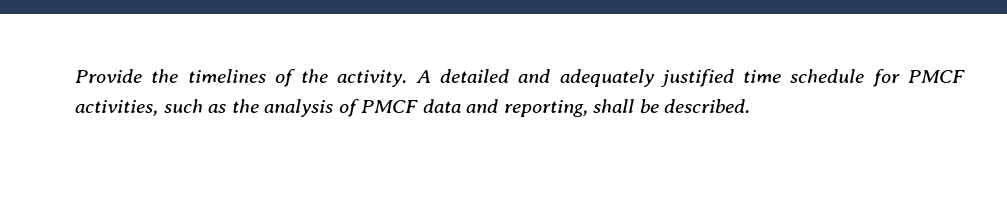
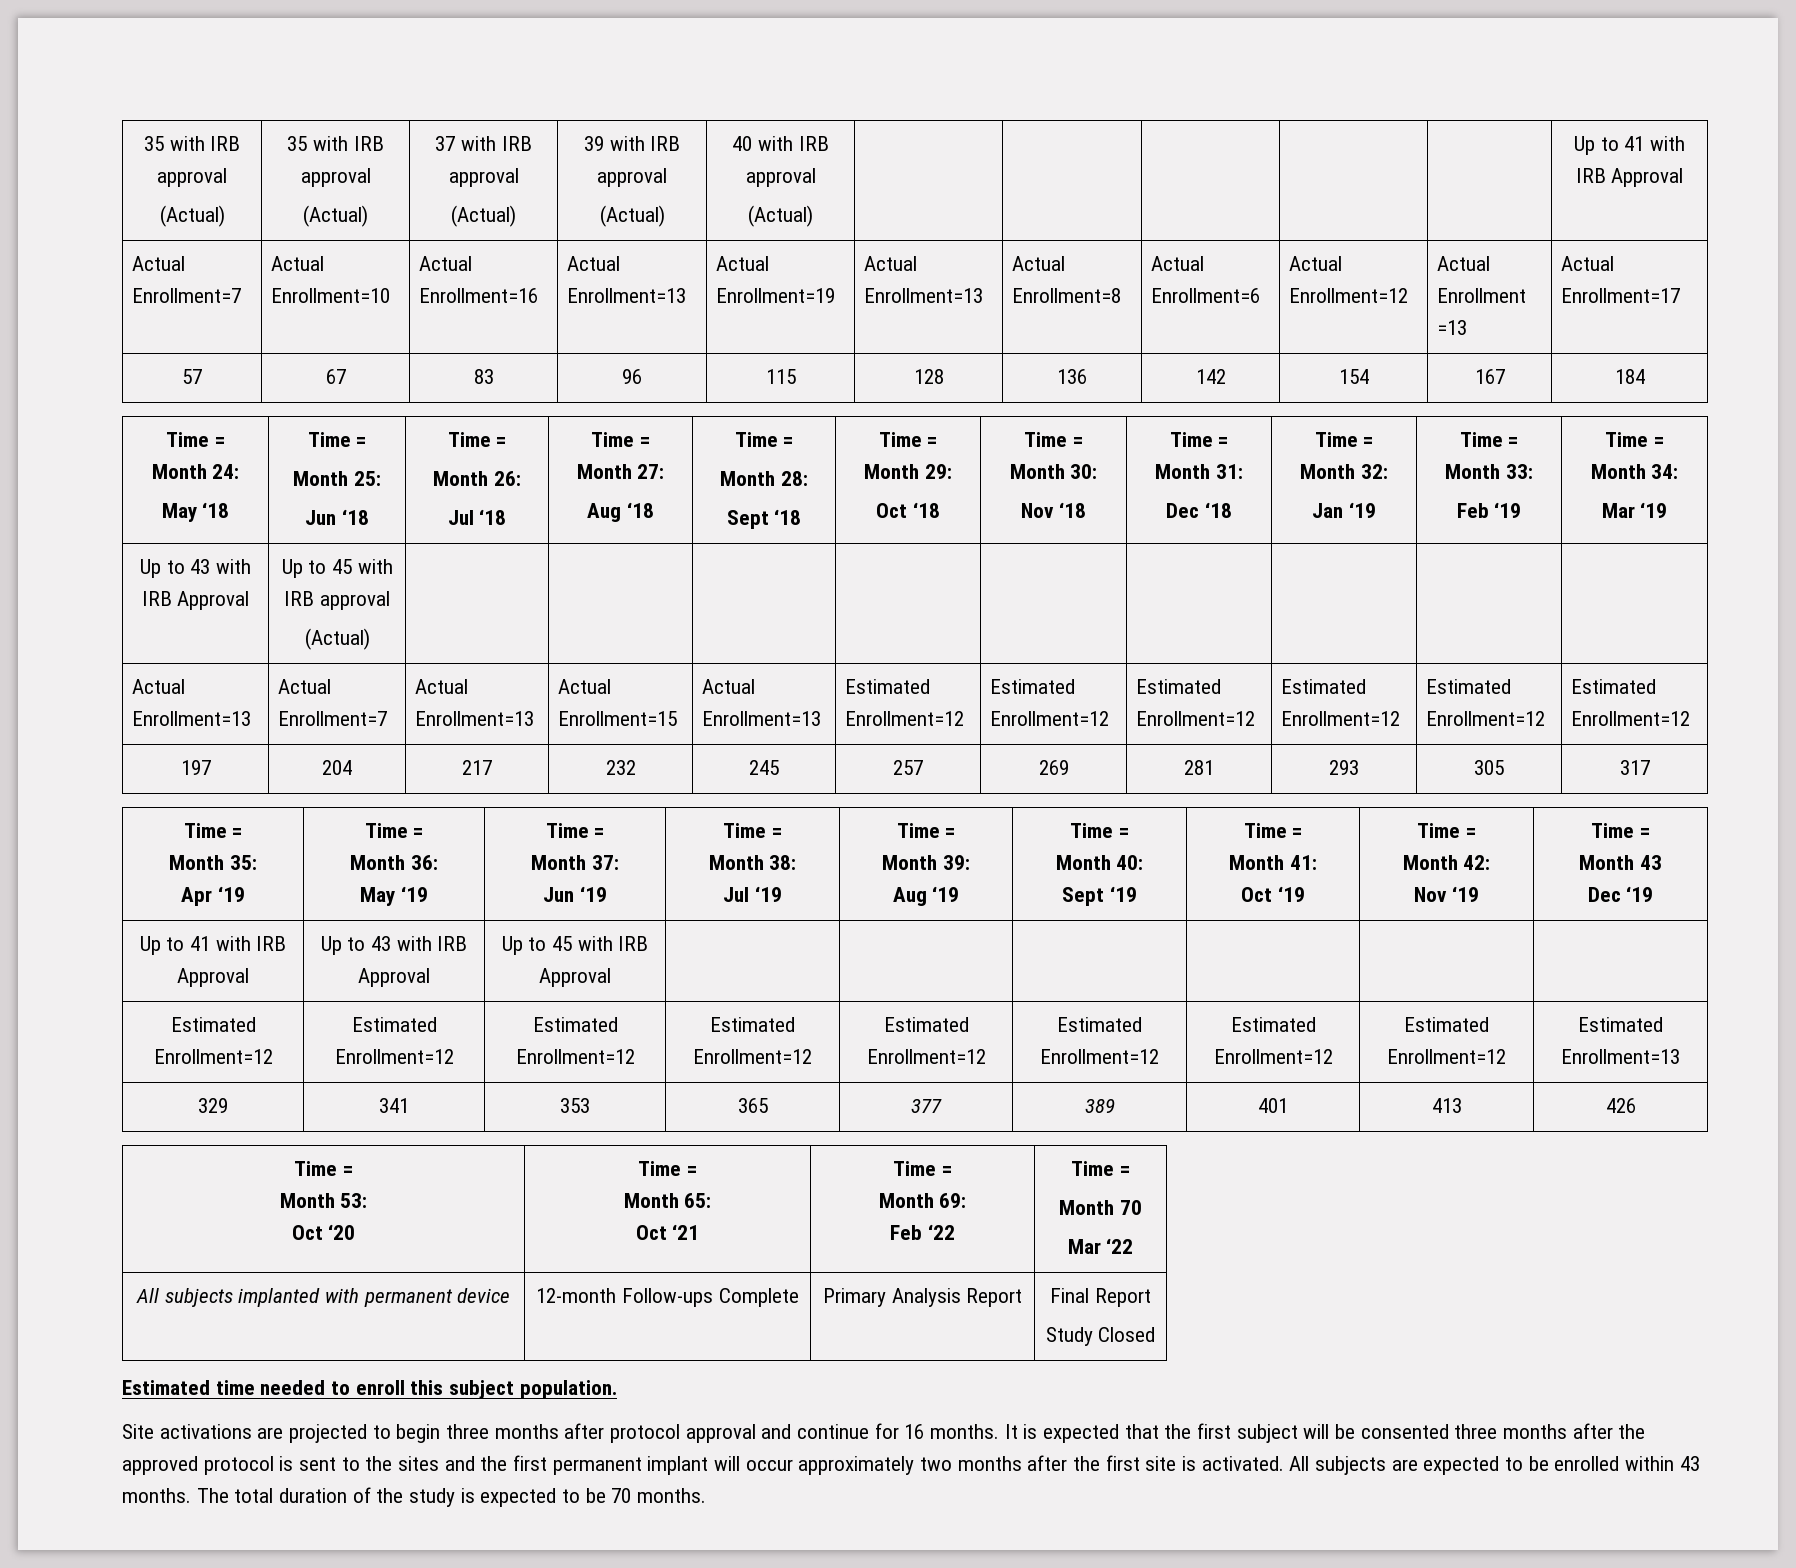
[75,69,966,87] [75,99,751,117] Provide the timelines of the activity. A detailed and adequately justified time schedule for PMCF activities, such as the analysis of PMCF data and reporting, shall be described. -> [143,136,241,151] [157,168,227,187] [159,205,225,227] [287,136,384,151] [300,168,371,187] [303,205,368,227] [435,136,532,151] [448,168,519,187] [451,205,516,227] [583,136,681,151] [597,168,667,187] [599,205,665,227] [732,136,829,151] [745,168,816,187] [748,205,813,227] [1573,136,1686,155] [1575,168,1684,187] [131,256,185,271] [131,288,241,303] [270,256,324,271] [270,288,390,303] [418,256,472,271] [418,288,538,303] [566,256,620,271] [566,288,686,303] [715,256,769,271] [715,288,835,303] [863,256,917,271] [863,288,983,303] [1011,256,1065,271] [1011,288,1121,303] [1150,256,1204,271] [1150,288,1260,303] [1288,256,1342,271] [1288,288,1408,303] [1436,256,1490,271] [1436,288,1526,303] [1436,320,1467,335] [1560,256,1614,271] [1560,288,1680,303] [182,369,202,384] [325,369,346,384] [473,369,494,384] [622,369,642,384] [765,369,796,384] [913,369,944,384] [1057,369,1087,384] [1195,369,1226,384] [1338,369,1369,384] [1474,369,1505,384] [1614,369,1645,384] [166,432,225,447] [151,464,240,479] [161,502,230,522] [307,432,367,447] [293,471,381,486] [305,509,369,525] [447,432,507,447] [433,471,521,486] [447,509,507,525] [591,432,650,447] [576,464,665,479] [587,502,654,522] [734,432,794,447] [720,471,808,486] [726,509,802,529] [878,432,938,447] [864,464,952,479] [876,502,940,518] [1024,432,1083,447] [1009,464,1098,479] [1021,502,1086,518] [1169,432,1229,447] [1155,464,1243,479] [1166,502,1232,518] [1314,432,1374,447] [1300,464,1388,479] [1312,502,1376,518] [1459,432,1519,447] [1445,464,1533,479] [1456,502,1522,518] [1605,432,1664,447] [1590,464,1679,479] [1601,502,1668,518] [139,559,252,578] [141,591,250,610] [281,559,393,578] [284,591,390,610] [304,628,370,650] [131,679,185,694] [131,711,251,726] [277,679,331,694] [277,711,387,726] [414,679,468,694] [414,711,534,726] [557,679,611,694] [557,711,677,726] [701,679,755,694] [701,711,821,726] [844,679,930,694] [844,711,964,726] [989,679,1075,694] [989,711,1109,726] [1135,679,1221,694] [1135,711,1255,726] [1280,679,1366,694] [1280,711,1400,726] [1425,679,1511,694] [1425,711,1545,726] [1570,679,1656,694] [1570,711,1690,726] [180,760,211,775] [322,760,352,775] [462,760,492,775] [605,760,636,775] [749,760,779,775] [893,760,923,775] [1038,760,1069,775] [1184,760,1214,775] [1329,760,1359,775] [1474,760,1504,775] [1619,760,1650,775] [183,823,243,838] [169,855,257,870] [181,886,245,906] [364,823,424,838] [350,855,438,870] [360,886,428,906] [545,823,605,838] [531,855,619,870] [543,886,607,902] [723,823,782,838] [708,855,797,870] [723,886,782,902] [896,823,956,838] [882,855,970,870] [892,886,960,906] [1070,823,1129,838] [1055,855,1144,870] [1062,886,1137,906] [1243,823,1303,838] [1229,855,1317,870] [1241,886,1305,902] [1417,823,1476,838] [1402,855,1491,870] [1414,886,1479,902] [1591,823,1650,838] [1579,855,1662,870] [1587,886,1654,902] [139,936,287,955] [177,968,249,987] [320,936,468,955] [358,968,430,987] [501,936,649,955] [539,968,611,987] [170,1017,256,1032] [153,1049,273,1064] [351,1017,437,1032] [334,1049,454,1064] [532,1017,618,1032] [515,1049,635,1064] [710,1017,795,1032] [693,1049,812,1064] [883,1017,969,1032] [866,1049,986,1064] [1057,1017,1142,1032] [1040,1049,1159,1064] [1230,1017,1316,1032] [1213,1049,1333,1064] [1404,1017,1489,1032] [1387,1049,1506,1064] [1578,1017,1663,1032] [1561,1049,1680,1064] [198,1098,228,1113] [379,1098,409,1113] [560,1098,590,1113] [737,1098,768,1113] [911,1099,942,1113] [1084,1099,1115,1113] [1258,1098,1288,1113] [1431,1098,1462,1113] [1605,1098,1636,1113] [294,1161,353,1176] [279,1193,368,1208] [291,1224,356,1240] [638,1161,697,1176] [623,1193,712,1208] [635,1224,700,1240] [893,1161,952,1176] [878,1193,967,1208] [890,1224,955,1240] [1071,1161,1130,1176] [1059,1200,1142,1215] [1067,1238,1134,1254] [135,1288,511,1307] [536,1288,799,1307] [822,1288,1023,1307] [1050,1288,1151,1307] [1045,1327,1156,1346] [122,1380,617,1399] [122,1423,1646,1443] [122,1455,1700,1475] [122,1487,707,1507] 35 with IRB approval // (Actual) | 35 with IRB approval // (Actual) | 37 with IRB approval // (Actual) | 39 with IRB approval // (Actual) | 40 with IRB approval // (Actual) | | | | | | Up to 41 with IRB Approval // Actual Enrollment=7 | Actual Enrollment=10 | Actual Enrollment=16 | Actual Enrollment=13 | Actual Enrollment=19 | Actual Enrollment=13 | Actual Enrollment=8 | Actual Enrollment=6 | Actual Enrollment=12 | Actual Enrollment =13 | Actual Enrollment=17 // 57 | 67 | 83 | 96 | 115 | 128 | 136 | 142 | 154 | 167 | 184 // Time = // Month 24: // May ‘18 | Time = // Month 25: // Jun ‘18 | Time = // Month 26: // Jul ‘18 | Time = // Month 27: // Aug ‘18 | Time = // Month 28: // Sept ‘18 | Time = // Month 29: // Oct ‘18 | Time = // Month 30: // Nov ‘18 | Time = // Month 31: // Dec ‘18 | Time = // Month 32: // Jan ‘19 | Time = // Month 33: // Feb ‘19 | Time = // Month 34: // Mar ‘19 // Up to 43 with IRB Approval | Up to 45 with IRB approval // (Actual) | | | | | | | | | // Actual Enrollment=13 | Actual Enrollment=7 | Actual Enrollment=13 | Actual Enrollment=15 | Actual Enrollment=13 | Estimated Enrollment=12 | Estimated Enrollment=12 | Estimated Enrollment=12 | Estimated Enrollment=12 | Estimated Enrollment=12 | Estimated Enrollment=12 // 197 | 204 | 217 | 232 | 245 | 257 | 269 | 281 | 293 | 305 | 317 // Time = // Month 35: // Apr ‘19 | Time = // Month 36: // May ‘19 | Time = // Month 37: // Jun ‘19 | Time = // Month 38: // Jul ‘19 | Time = // Month 39: // Aug ‘19 | Time = // Month 40: // Sept ‘19 | Time = // Month 41: // Oct ‘19 | Time = // Month 42: // Nov ‘19 | Time = // Month 43 // Dec ‘19 // Up to 41 with IRB Approval | Up to 43 with IRB Approval | Up to 45 with IRB Approval | | | | | | // Estimated Enrollment=12 | Estimated Enrollment=12 | Estimated Enrollment=12 | Estimated Enrollment=12 | Estimated Enrollment=12 | Estimated Enrollment=12 | Estimated Enrollment=12 | Estimated Enrollment=12 | Estimated Enrollment=13 // 329 | 341 | 353 | 365 | 377 | 389 | 401 | 413 | 426 // Time = // Month 53: // Oct ‘20 | Time = // Month 65: // Oct ‘21 | Time = // Month 69: // Feb ‘22 | Time = // Month 70 // Mar ‘22 // All subjects implanted with permanent device | 12-month Follow-ups Complete | Primary Analysis Report | Final Report // Study Closed // Estimated time needed to enroll this subject population. // Site activations are projected to begin three months after protocol approval and continue for 16 months. It is expected that the first subject will be consented three months after the approved protocol is sent to the sites and the first permanent implant will occur approximately two months after the first site is activated. All subjects are expected to be enrolled within 43 months. The total duration of the study is expected to be 70 months.

